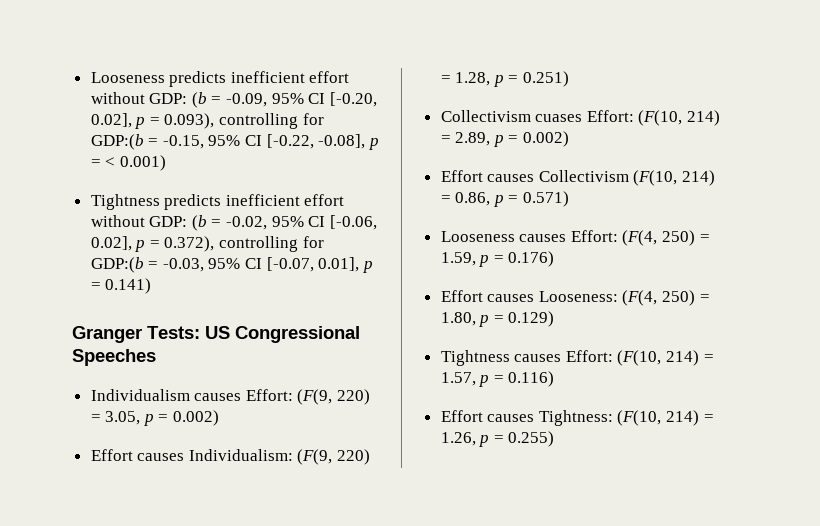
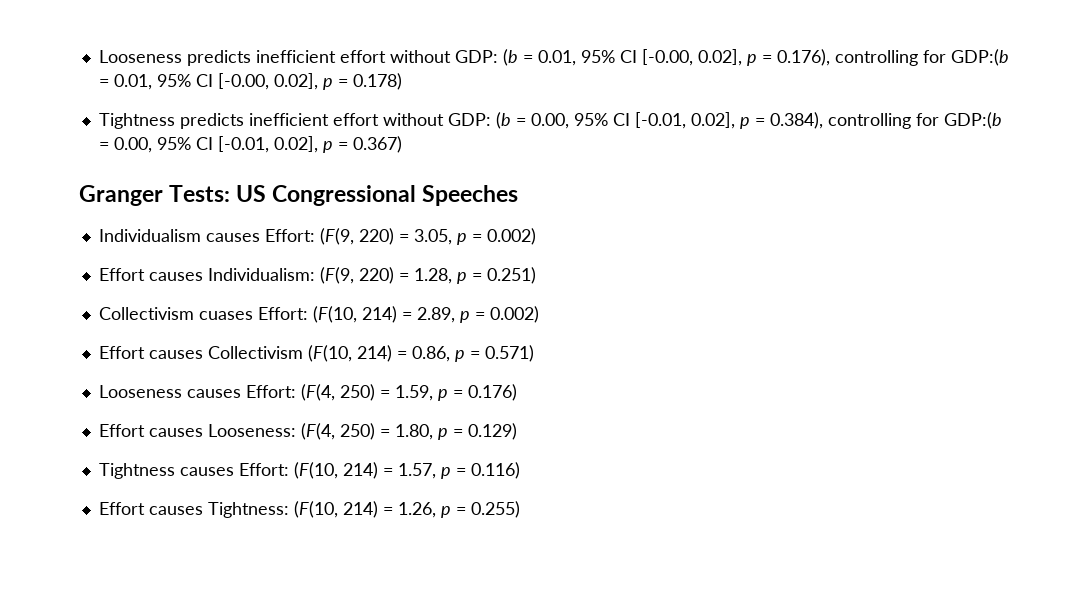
[226,92,377,107] [90,113,324,129] [90,134,379,150] [90,155,166,171] -0.09, 95% CI [-0.20, 0.02], p = 0.093), controlling for GDP:(b = -0.15, 95% CI [-0.22, -0.08], p = < 0.001) -> [537,49,1009,66] [98,73,402,90] 0.01, 95% CI [-0.00, 0.02], p = 0.176), controlling for GDP:(b = 0.01, 95% CI [-0.00, 0.02], p = 0.178)
[226,215,377,230] [90,236,324,252] [90,257,373,273] [90,278,152,294] -0.02, 95% CI [-0.06, 0.02], p = 0.372), controlling for GDP:(b = -0.03, 95% CI [-0.07, 0.01], p = 0.141) -> [530,112,1002,129] [98,136,402,153] 0.00, 95% CI [-0.01, 0.02], p = 0.384), controlling for GDP:(b = 0.00, 95% CI [-0.01, 0.02], p = 0.367)

